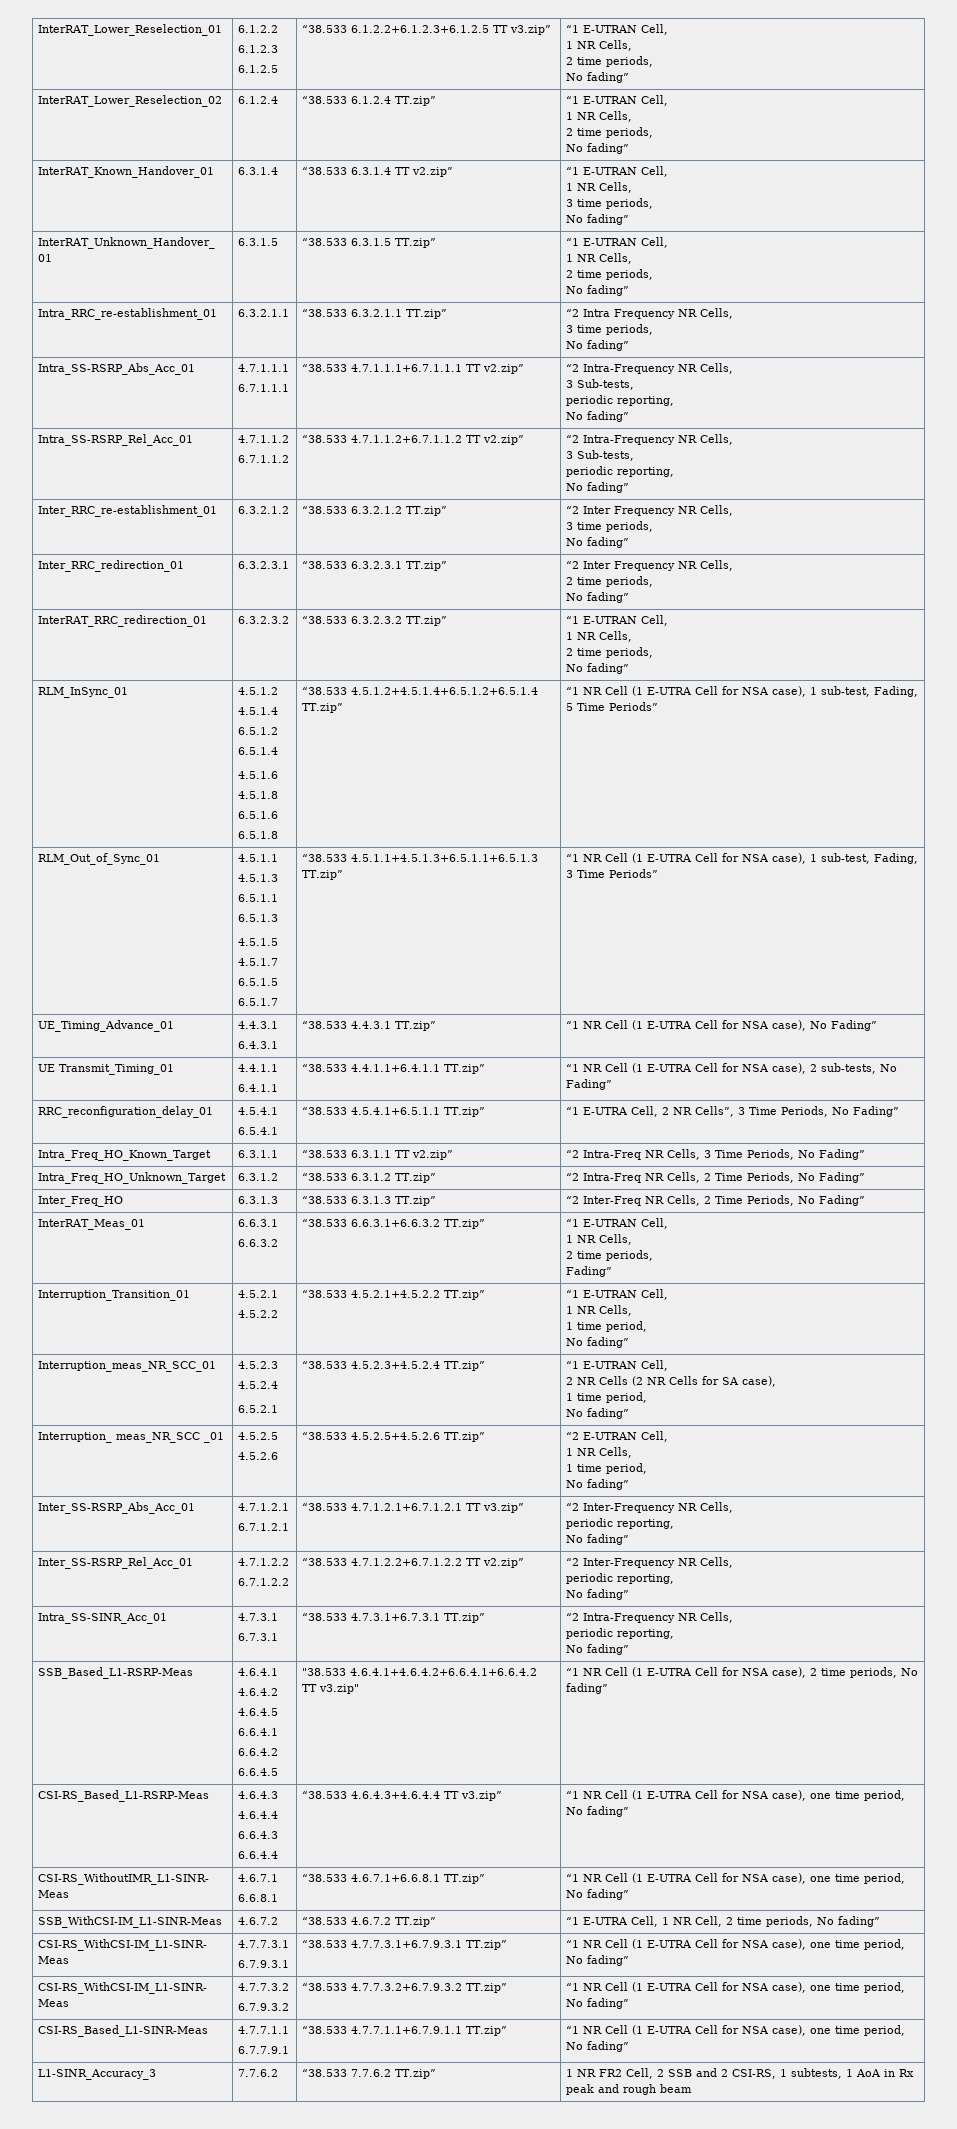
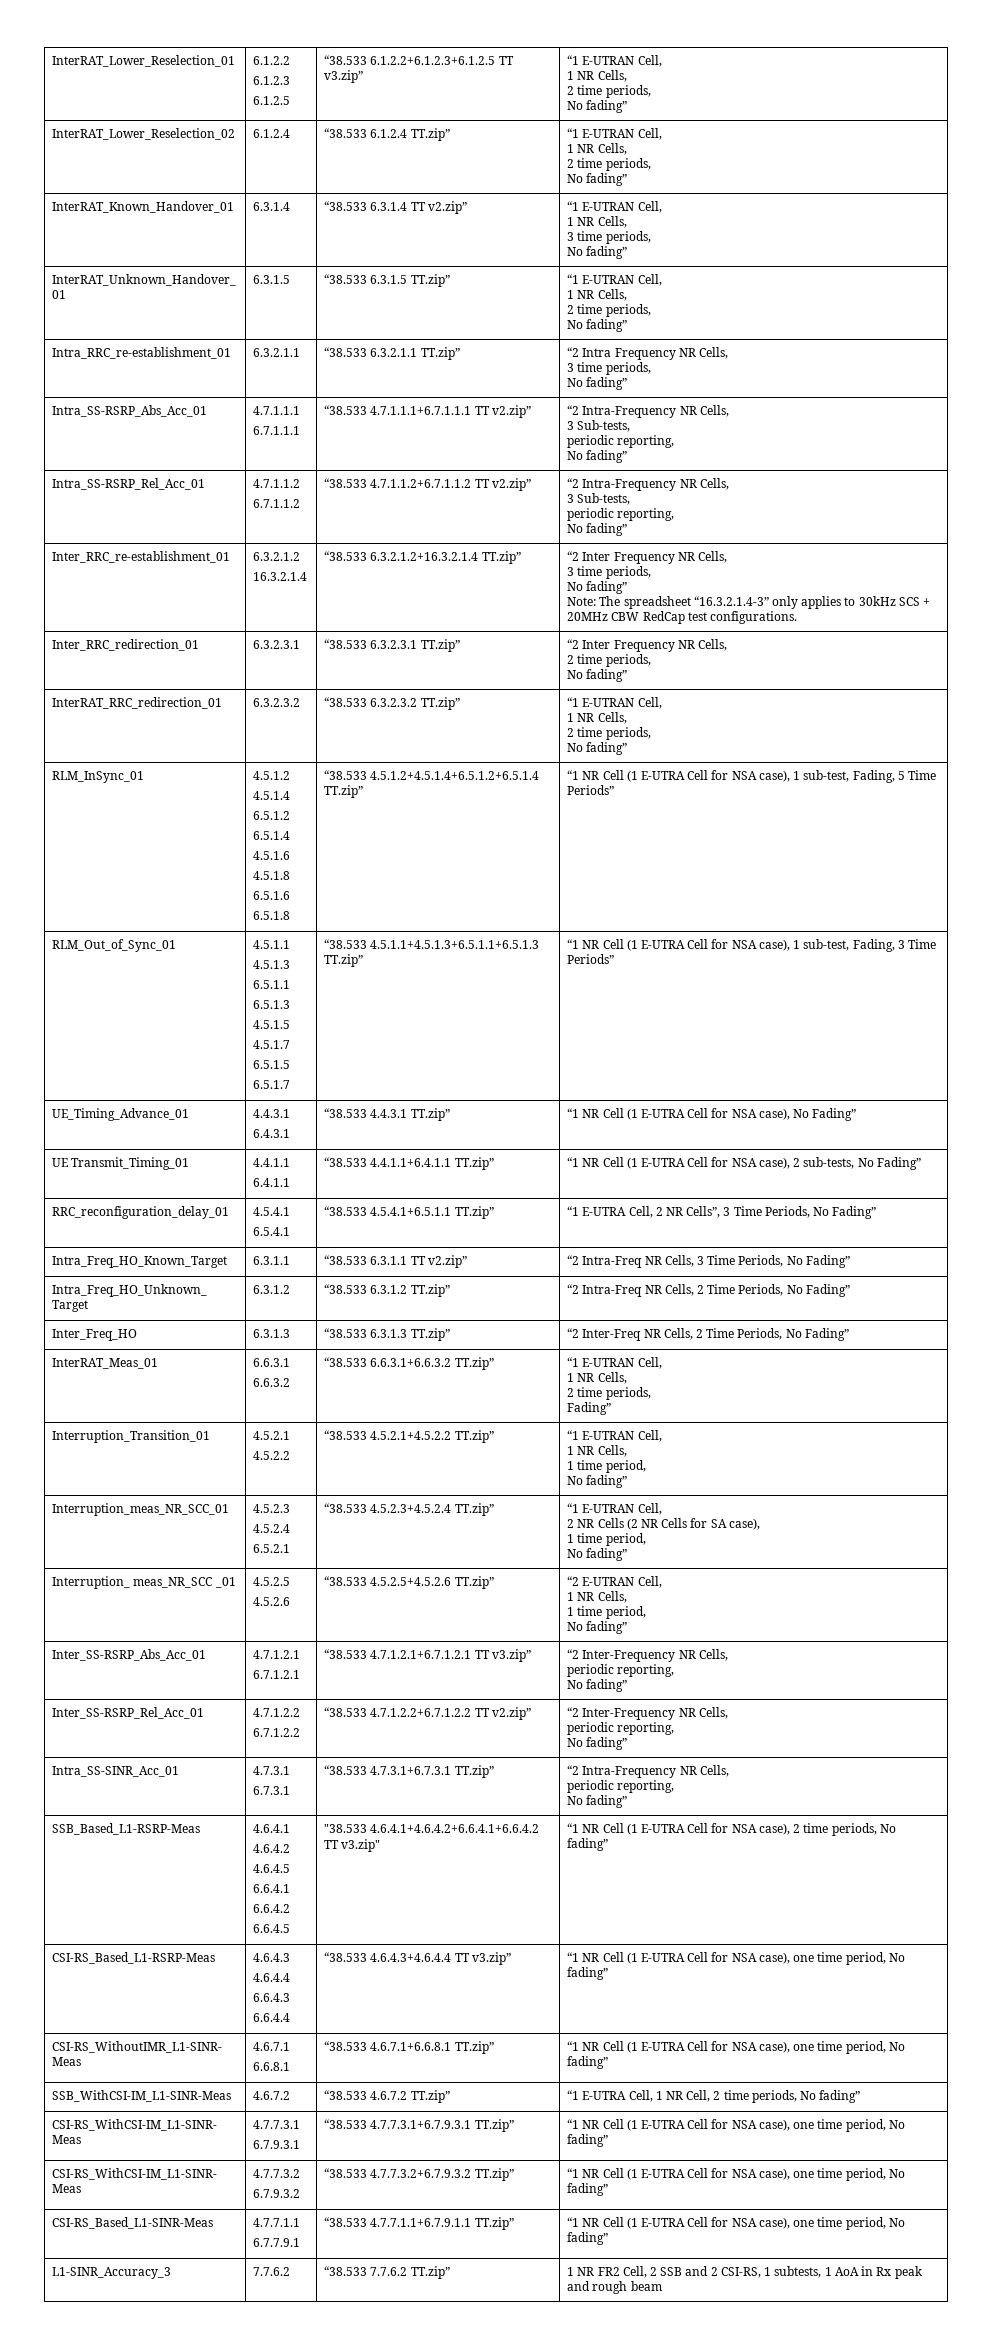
[302,506,403,514] | “38.533 6.3.2.1.2 -> [253,572,308,581] [324,551,479,561] // 16.3.2.1.4 | “38.533 6.3.2.1.2+16.3.2.1.4
(630, 542) none -> [567,596,931,609] [567,611,797,624] // Note: The spreadsheet “16.3.2.1.4-3” only applies to 30kHz SCS + 20MHz CBW RedCap test configurations.

